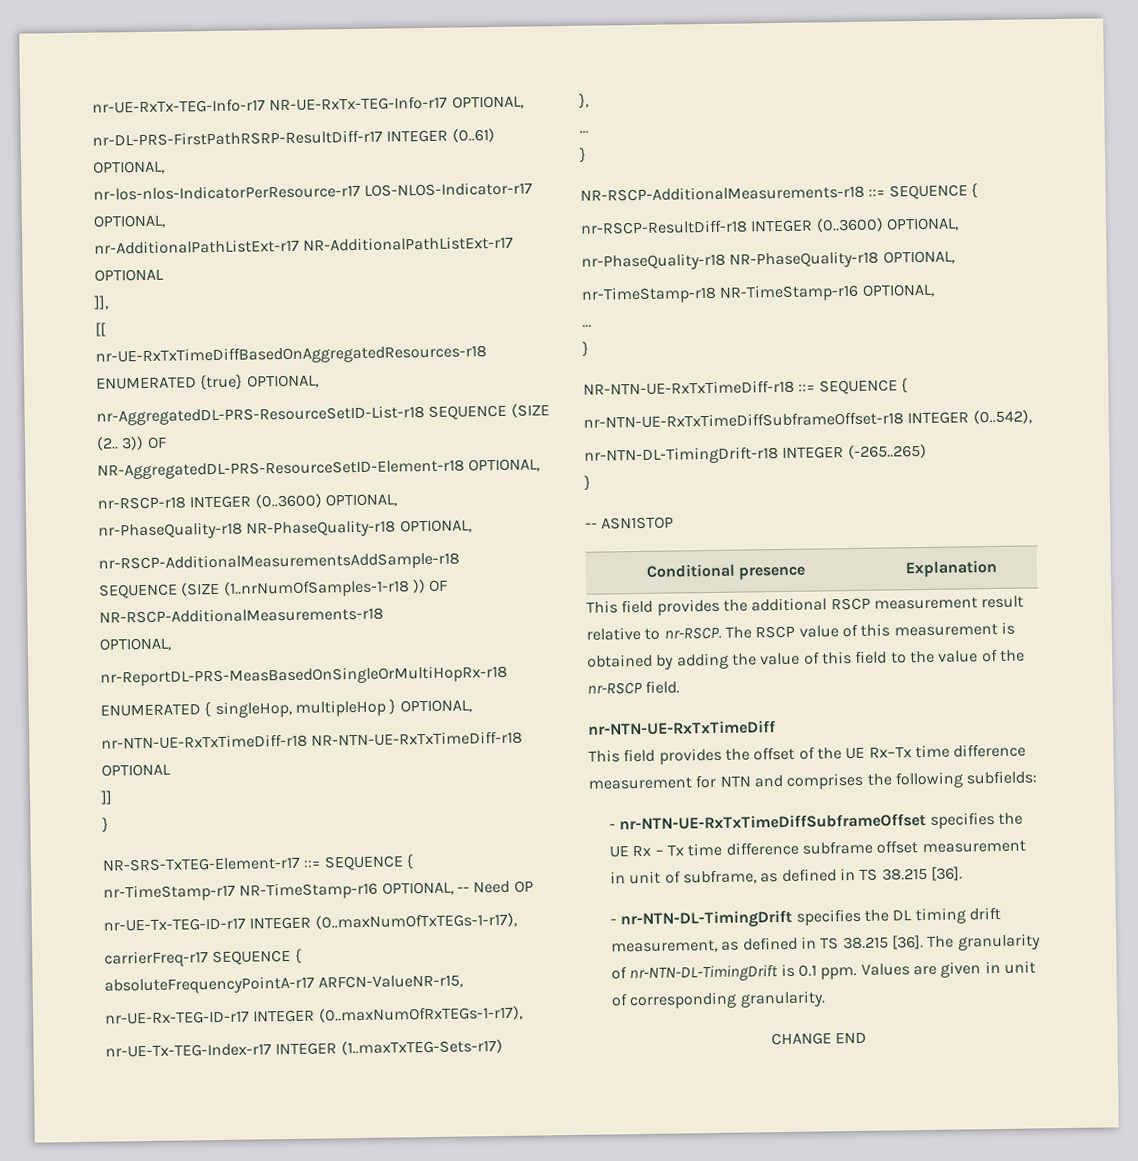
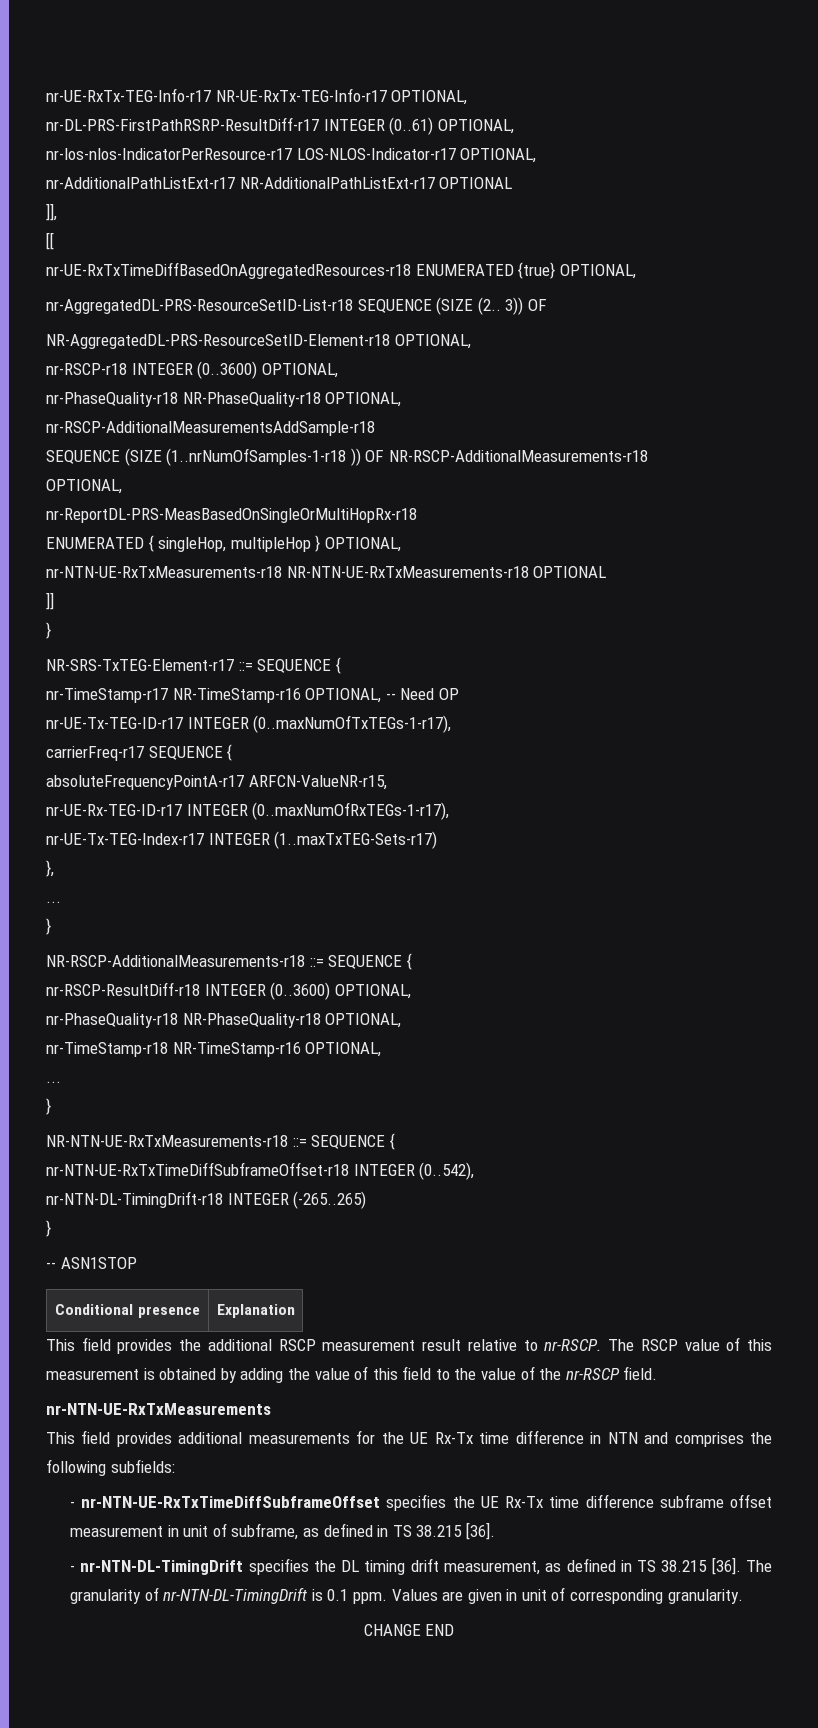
[101,730,524,750] nr-NTN-UE-RxTxTimeDiff-r18 NR-NTN-UE-RxTxTimeDiff-r18 -> [46,566,529,578] nr-NTN-UE-RxTxMeasurements-r18 NR-NTN-UE-RxTxMeasurements-r18
[583,379,795,396] NR-NTN-UE-RxTxTimeDiff-r18 -> [46,1135,288,1147] NR-NTN-UE-RxTxMeasurements-r18
[588,720,776,736] [588,743,1027,765] [588,774,717,790] nr-NTN-UE-RxTxTimeDiff // This field provides the offset of the UE Rx–Tx time difference measurement for -> [46,1403,271,1415] [46,1430,602,1447] nr-NTN-UE-RxTxMeasurements // This field provides additional measurements for the UE Rx-Tx time difference in
[632,844,685,857] Rx – Tx -> [505,1496,544,1508] Rx-Tx

